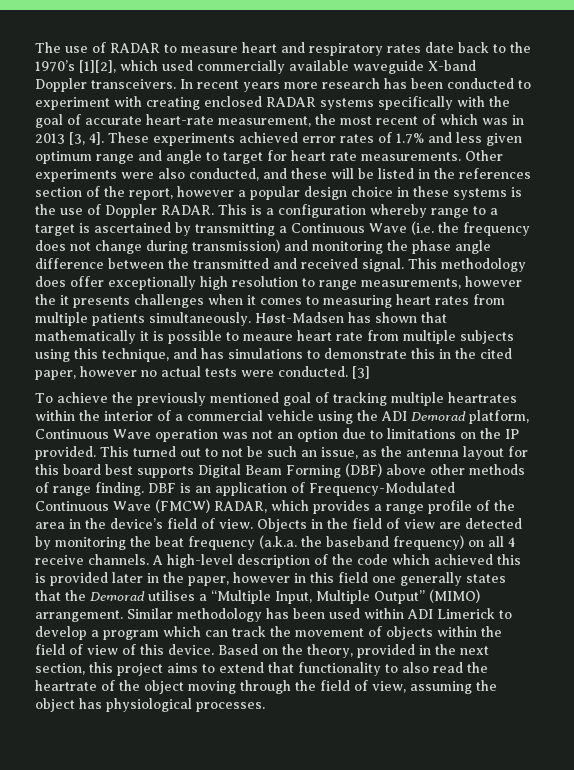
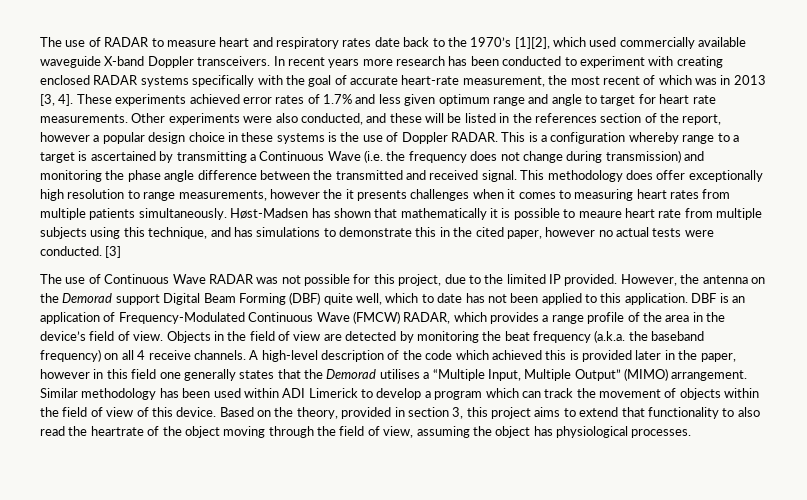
[35,392,517,406] [35,410,529,424] [35,429,218,442] To achieve the previously mentioned goal of tracking multiple heartrates within the interior of a commercial vehicle using the ADI Demorad platform, Continuous Wave operation -> [40,274,254,284] The use of Continuous Wave RADAR
[277,428,519,442] [35,446,528,460] [35,463,525,478] [35,482,144,496] an option due to limitations on the IP provided. This turned out to not be such an issue, as the antenna layout for this board best supports Digital Beam Forming (DBF) above other methods of range finding. -> [304,274,765,286] [40,292,688,305] possible for this project, due to the limited IP provided. However, the antenna on the Demorad support Digital Beam Forming (DBF) quite well, which to date has not been applied to this application.
[435,644,489,655] [35,663,85,675] the next section, -> [407,407,464,419] section 3,

